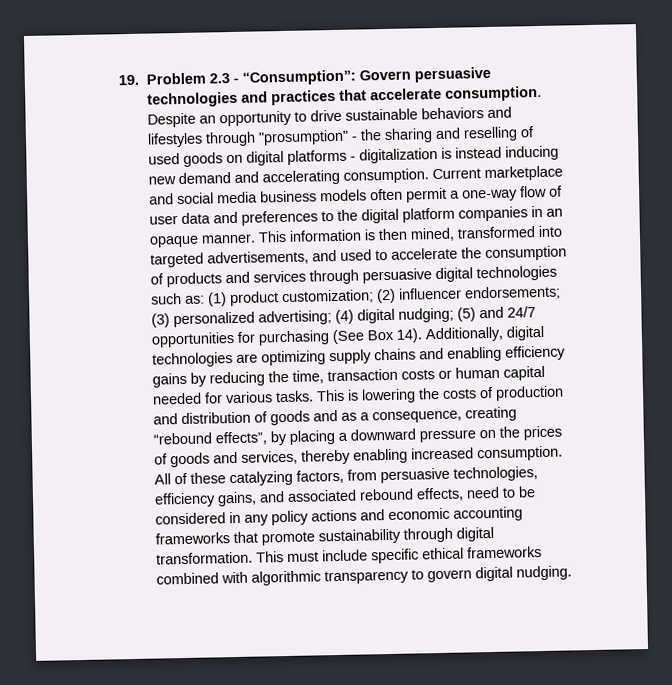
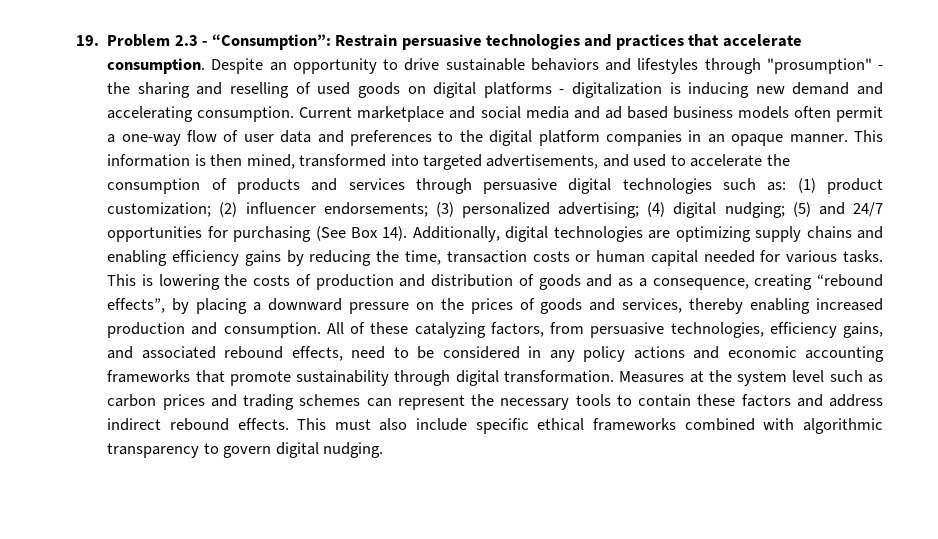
[358,69,411,81] Govern -> [335,34,398,47] Restrain
[454,146,502,159] instead -> (681, 88) none
(258, 197) none -> [573,106,668,119] and ad based
(474, 453) none -> [107,322,218,338] production and
(253, 558) none -> [619,370,884,386] [107,394,884,410] [107,418,289,431] Measures at the system level such as carbon prices and trading schemes can represent the necessary tools to contain these factors and address indirect rebound effects.
(319, 557) none -> [379,418,408,431] also

